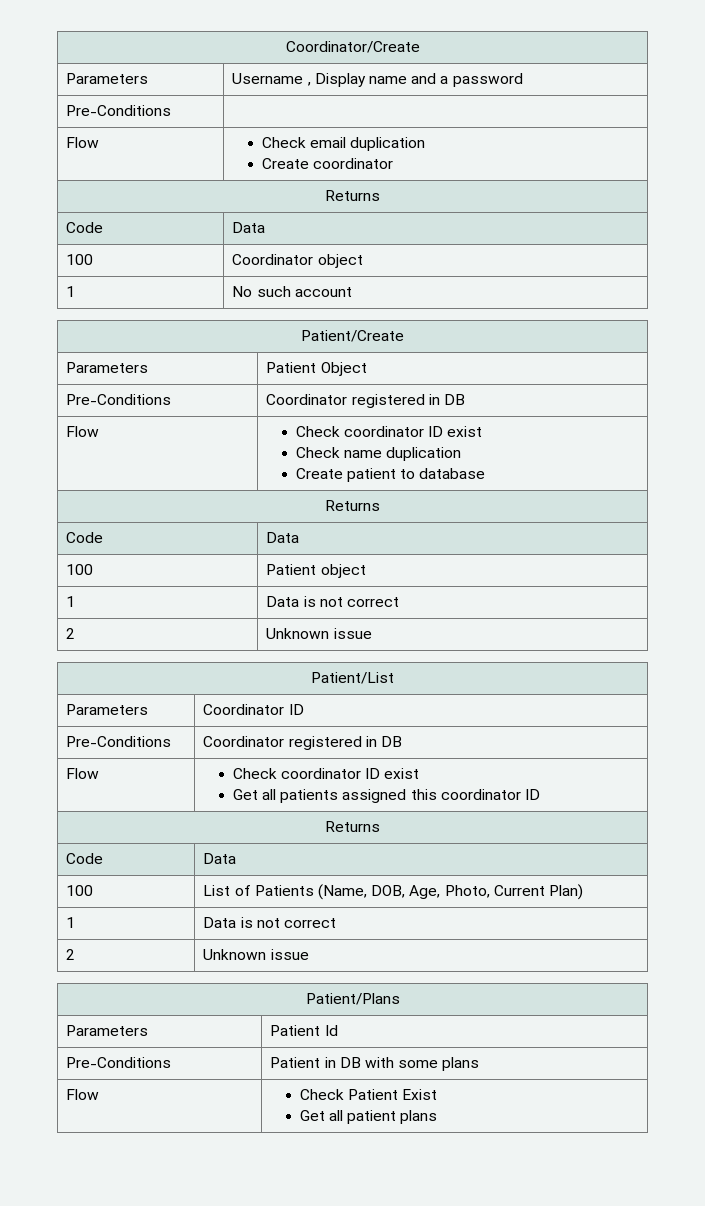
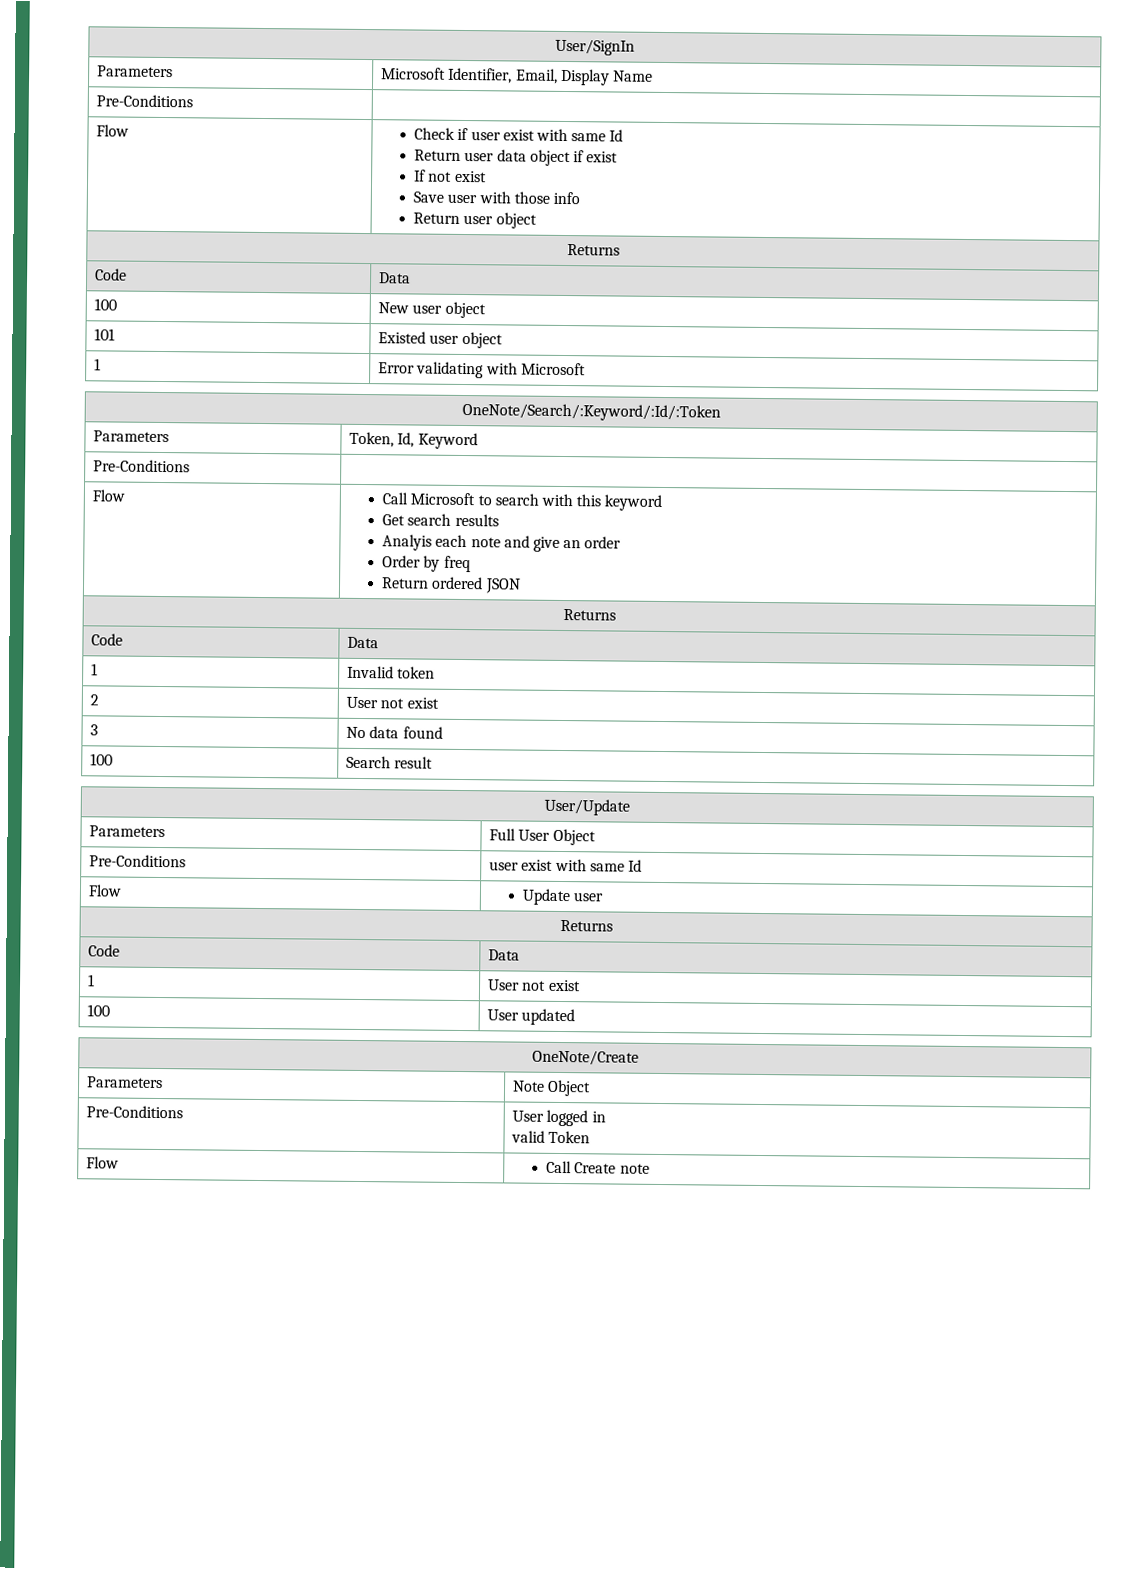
[285,41,420,53] [66,73,149,84] [232,73,523,87] [66,105,172,116] [66,137,100,148] [261,137,426,151] [261,158,394,169] [325,190,380,201] [66,222,104,233] [232,222,266,233] [66,254,94,265] [232,254,363,268] [66,286,76,297] [232,286,352,297] [301,330,404,342] [66,362,149,373] [266,362,367,376] [66,394,172,405] [266,394,465,408] [66,426,100,437] [295,426,483,437] [295,447,462,461] [295,468,486,482] [325,500,380,511] [66,532,104,543] [266,532,300,543] [66,564,94,575] [266,564,366,578] [66,596,76,607] [266,596,399,607] [66,628,76,639] [266,628,372,639] [311,672,394,684] [66,704,149,715] [203,704,304,715] [66,736,172,747] [203,736,402,750] [66,768,100,779] [232,768,420,779] [232,789,540,803] [325,821,380,832] [66,853,104,864] [203,853,237,864] [66,885,94,896] [203,884,583,900] [66,917,76,928] [203,917,336,928] [66,949,76,960] [203,949,309,960] [305,993,400,1005] [66,1025,149,1036] [270,1025,338,1036] [66,1057,172,1068] [270,1057,480,1071] [66,1089,100,1100] [299,1089,438,1100] [299,1110,438,1124] Coordinator/Create // Parameters | Username , Display name and a password // Pre-Conditions | // Flow | Check email duplication // Create coordinator // Returns // Code | Data // 100 | Coordinator object // 1 | No such account // Patient/Create // Parameters | Patient Object // Pre-Conditions | Coordinator registered in DB // Flow | Check coordinator ID exist // Check name duplication // Create patient to database // Returns // Code | Data // 100 | Patient object // 1 | Data is not correct // 2 | Unknown issue // Patient/List // Parameters | Coordinator ID // Pre-Conditions | Coordinator registered in DB // Flow | Check coordinator ID exist // Get all patients assigned this coordinator ID // Returns // Code | Data // 100 | List of Patients (Name, DOB, Age, Photo, Current Plan) // 1 | Data is not correct // 2 | Unknown issue // Patient/Plans // Parameters | Patient Id // Pre-Conditions | Patient in DB with some plans // Flow | Check Patient Exist // Get all patient plans -> [555,38,635,56] [97,65,174,78] [381,67,653,86] [96,94,194,108] [96,124,130,137] [414,127,624,142] [414,149,619,167] [414,169,487,183] [413,191,581,205] [413,212,537,229] [566,244,620,256] [95,268,128,281] [379,272,412,284] [94,298,118,311] [378,301,486,319] [94,328,116,341] [378,331,503,349] [94,358,102,371] [378,361,586,379] [461,402,721,422] [93,430,170,443] [349,431,478,450] [93,459,191,473] [92,489,126,502] [382,492,663,511] [382,513,499,527] [382,534,622,552] [382,555,471,573] [381,576,521,594] [562,608,616,621] [91,633,124,646] [347,636,380,649] [91,663,99,676] [347,665,436,679] [90,694,100,706] [346,696,439,709] [90,724,99,736] [346,726,443,739] [90,753,114,766] [346,755,434,769] [544,798,630,816] [89,825,166,838] [489,828,596,846] [89,854,187,868] [489,858,642,872] [88,884,123,897] [522,888,604,906] [559,919,613,932] [88,944,121,957] [488,949,521,961] [88,974,96,987] [487,979,581,992] [87,1004,111,1017] [487,1008,576,1026] [531,1049,639,1066] [87,1076,164,1089] [512,1079,592,1097] [86,1105,184,1119] [512,1109,606,1127] [511,1130,591,1144] [86,1156,120,1169] [546,1160,650,1174] User/SignIn // Parameters | Microsoft Identifier, Email, Display Name // Pre-Conditions | // Flow | Check if user exist with same Id // Return user data object if exist // If not exist // Save user with those info // Return user object // Returns // Code | Data // 100 | New user object // 101 | Existed user object // 1 | Error validating with Microsoft // OneNote/Search/:Keyword/:Id/:Token // Parameters | Token, Id, Keyword // Pre-Conditions | // Flow | Call Microsoft to search with this keyword // Get search results // Analyis each note and give an order // Order by freq // Return ordered JSON // Returns // Code | Data // 1 | Invalid token // 2 | User not exist // 3 | No data found // 100 | Search result // User/Update // Parameters | Full User Object // Pre-Conditions | user exist with same Id // Flow | Update user // Returns // Code | Data // 1 | User not exist // 100 | User updated // OneNote/Create // Parameters | Note Object // Pre-Conditions | User logged in // valid Token // Flow | Call Create note

